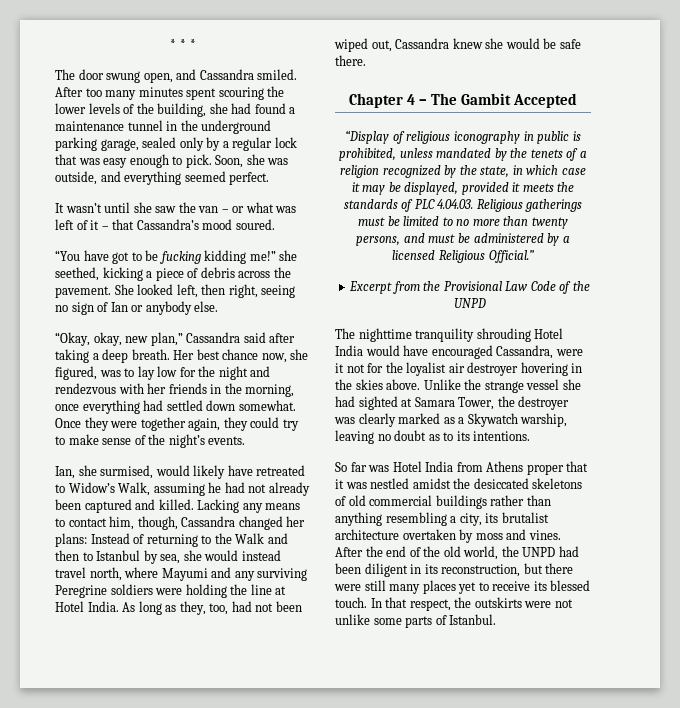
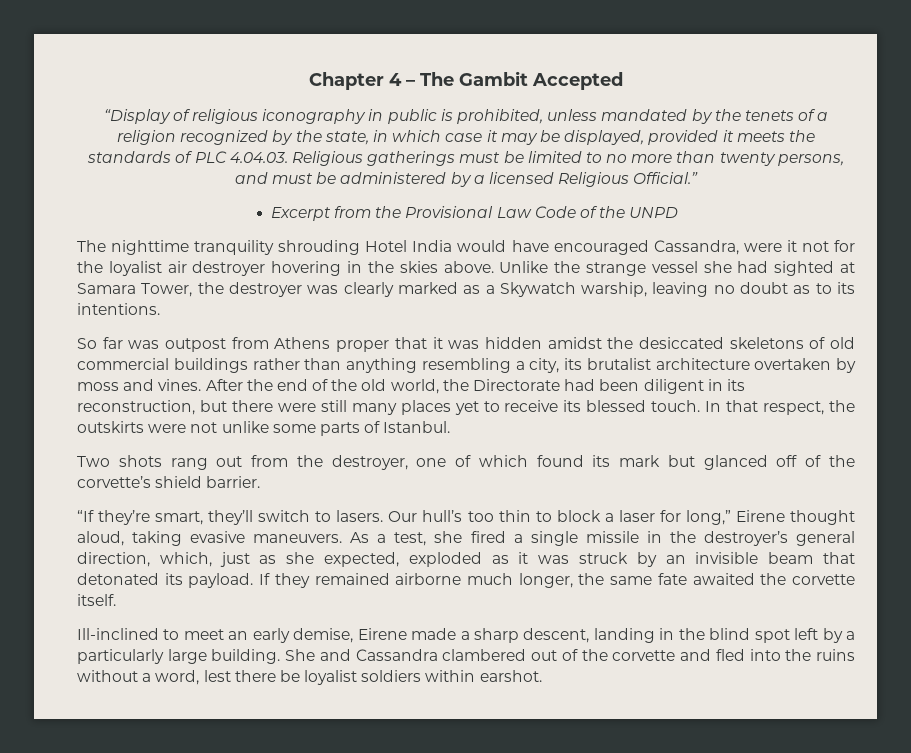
[170,39,196,49] [55,69,298,83] [55,86,285,100] [55,103,296,117] [55,120,272,134] [55,137,297,151] [55,154,289,168] [55,171,270,185] [55,202,297,213] [55,219,275,230] [55,250,298,264] [55,267,291,281] [55,284,296,298] [55,301,219,315] [55,332,296,346] [55,349,309,363] [55,366,271,380] [55,383,295,397] [55,400,296,414] [55,417,299,431] [55,434,246,448] [55,465,306,479] [55,482,310,496] [55,499,301,513] [55,516,306,530] [55,533,288,547] [55,550,281,564] [55,567,308,581] [55,584,287,598] [55,601,302,615] [334,38,581,52] [335,55,366,66] * * * // The door swung open, and Cassandra smiled. After too many minutes spent scouring the lower levels of the building, she had found a maintenance tunnel in the underground parking garage, sealed only by a regular lock that was easy enough to pick. Soon, she was outside, and everything seemed perfect. // It wasn’t until she saw the van – or what was left of it – that Cassandra’s mood soured. // “You have got to be fucking kidding me!” she seethed, kicking a piece of debris across the pavement. She looked left, then right, seeing no sign of Ian or anybody else. // “Okay, okay, new plan,” Cassandra said after taking a deep breath. Her best chance now, she figured, was to lay low for the night and rendezvous with her friends in the morning, once everything had settled down somewhat. Once they were together again, they could try to make sense of the night’s events. // Ian, she surmised, would likely have retreated to Widow’s Walk, assuming he had not already been captured and killed. Lacking any means to contact him, though, Cassandra changed her plans: Instead of returning to the Walk and then to Istanbul by sea, she would instead travel north, where Mayumi and any surviving Peregrine soldiers were holding the line at Hotel India. As long as they, too, had not been wiped out, Cassandra knew she would be safe there. // -> (309, 81) none
[392,461,454,472] Hotel India -> [165,338,227,352] outpost
[370,478,410,489] nestled -> [484,337,542,349] hidden
[522,547,556,557] UNPD -> [473,379,561,391] Directorate
(497, 619) none -> [77,455,855,470] [77,476,261,488] [77,510,855,525] [77,531,856,546] [77,552,855,567] [77,573,855,588] [77,594,116,606] [77,628,856,643] [77,649,856,664] [77,670,542,685] // Two shots rang out from the destroyer, one of which found its mark but glanced off of the corvette’s shield barrier. // “If they’re smart, they’ll switch to lasers. Our hull’s too thin to block a laser for long,” Eirene thought aloud, taking evasive maneuvers. As a test, she fired a single missile in the destroyer’s general direction, which, just as she expected, exploded as it was struck by an invisible beam that detonated its payload. If they remained airborne much longer, the same fate awaited the corvette itself. // Ill-inclined to meet an early demise, Eirene made a sharp descent, landing in the blind spot left by a particularly large building. She and Cassandra clambered out of the corvette and fled into the ruins without a word, lest there be loyalist soldiers within earshot.

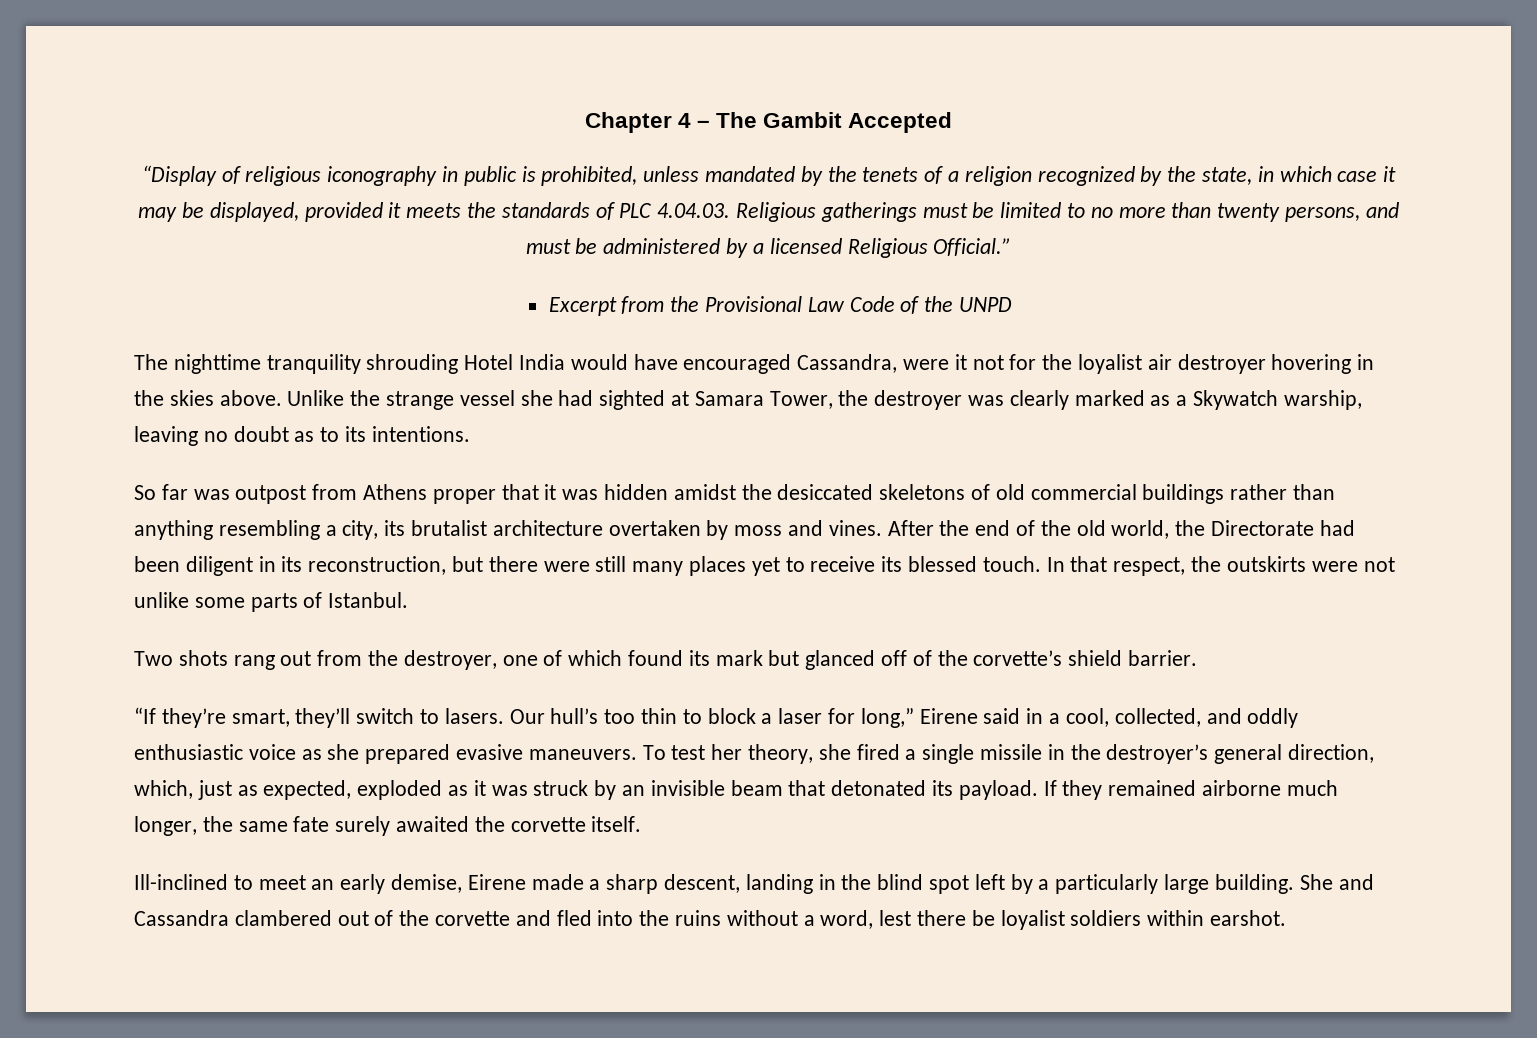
[789,510,855,525] [77,531,427,546] thought aloud, taking evasive maneuvers. As a test, -> [983,708,1299,728] [134,744,814,764] said in a cool, collected, and oddly enthusiastic voice as she prepared evasive maneuvers. To test her theory,
[286,552,315,564] she -> (258, 790) none
(687, 579) none -> [335,816,391,836] surely

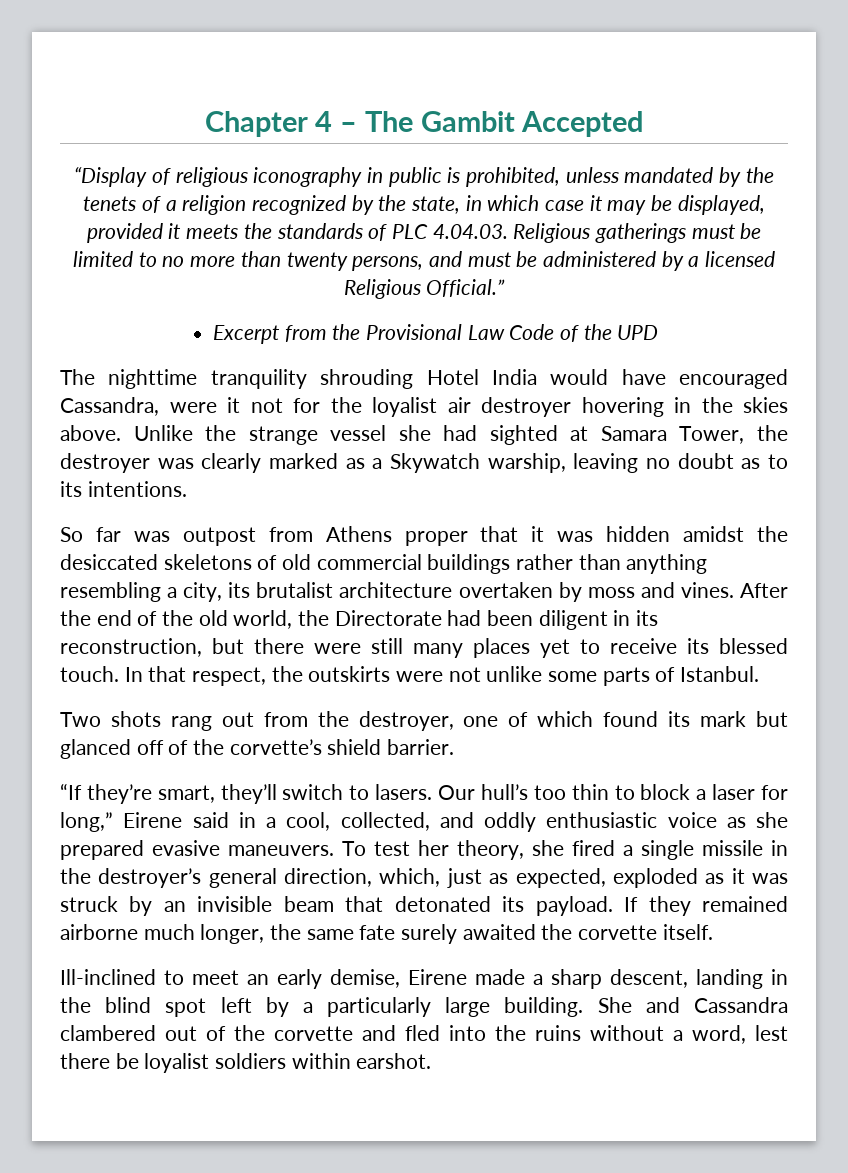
[959,297,1013,312] UNPD -> [617,325,659,340] UPD

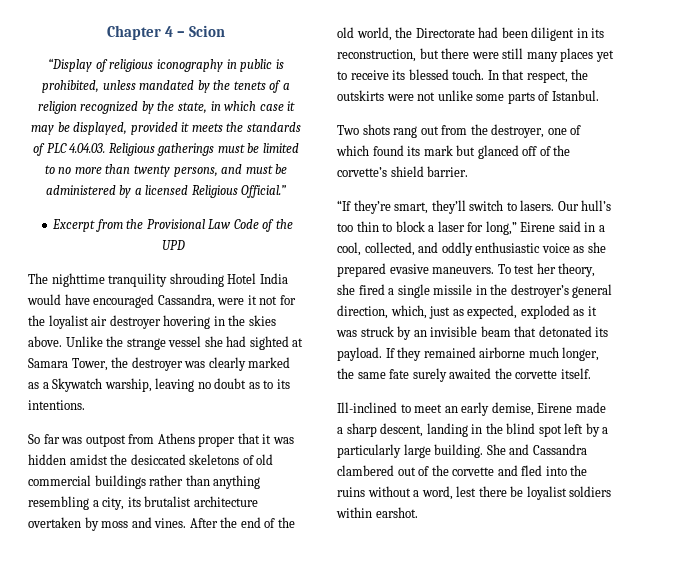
[364,111,644,137] The Gambit Accepted -> [188,25,225,37] Scion

